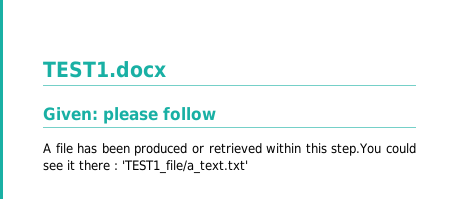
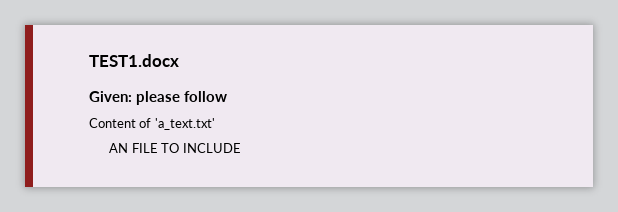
[43,143,416,156] [43,160,248,174] A file has been produced or retrieved within this step.You could see it there : 'TEST1_file/a_text.txt' -> [89,118,215,130] [109,143,241,153] Content of 'a_text.txt' // AN FILE TO INCLUDE

